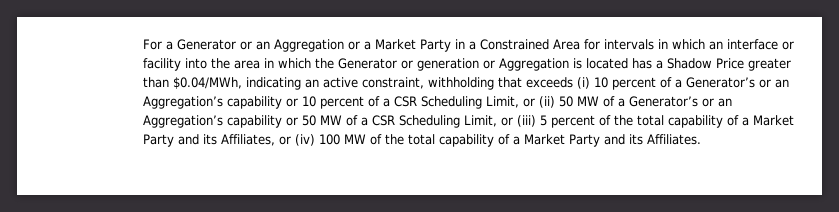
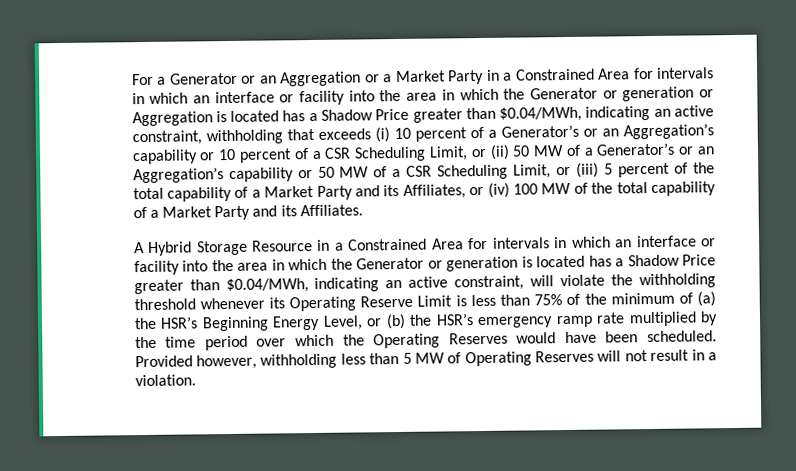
(701, 139) none -> [133,235,716,256] [133,254,716,276] [133,273,716,295] [133,291,716,312] [133,311,719,332] [134,330,717,351] [134,349,717,370] [134,374,196,387] // A Hybrid Storage Resource in a Constrained Area for intervals in which an interface or facility into the area in which the Generator or generation is located has a Shadow Price greater than $0.04/MWh, indicating an active constraint, will violate the withholding threshold whenever its Operating Reserve Limit is less than 75% of the minimum of (a) the HSR’s Beginning Energy Level, or (b) the HSR’s emergency ramp rate multiplied by the time period over which the Operating Reserves would have been scheduled. Provided however, withholding less than 5 MW of Operating Reserves will not result in a violation.

